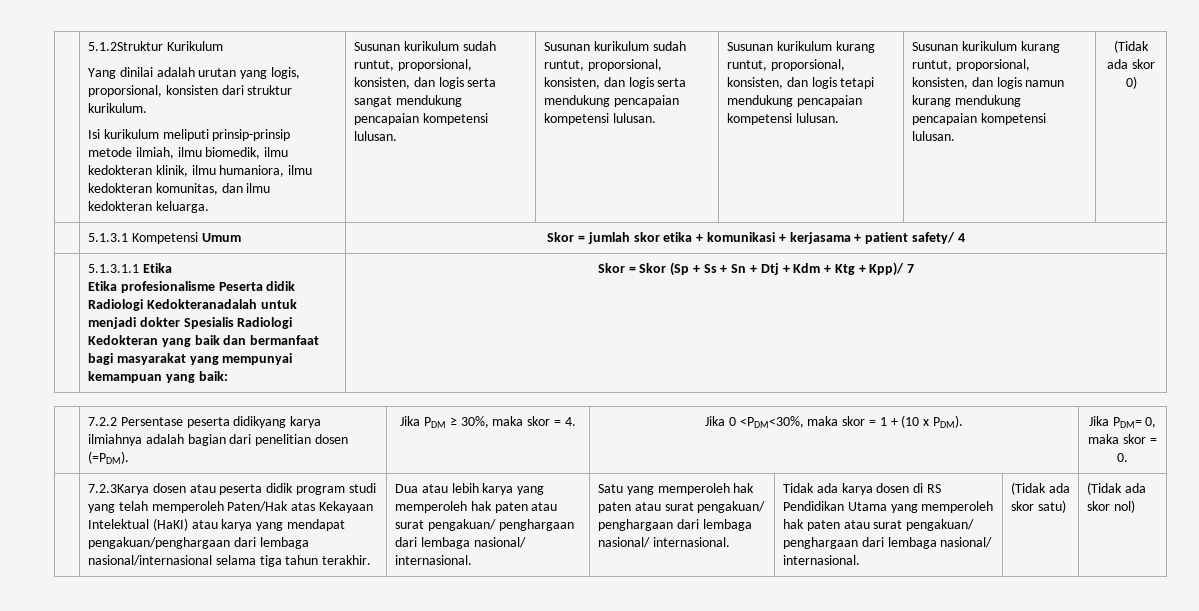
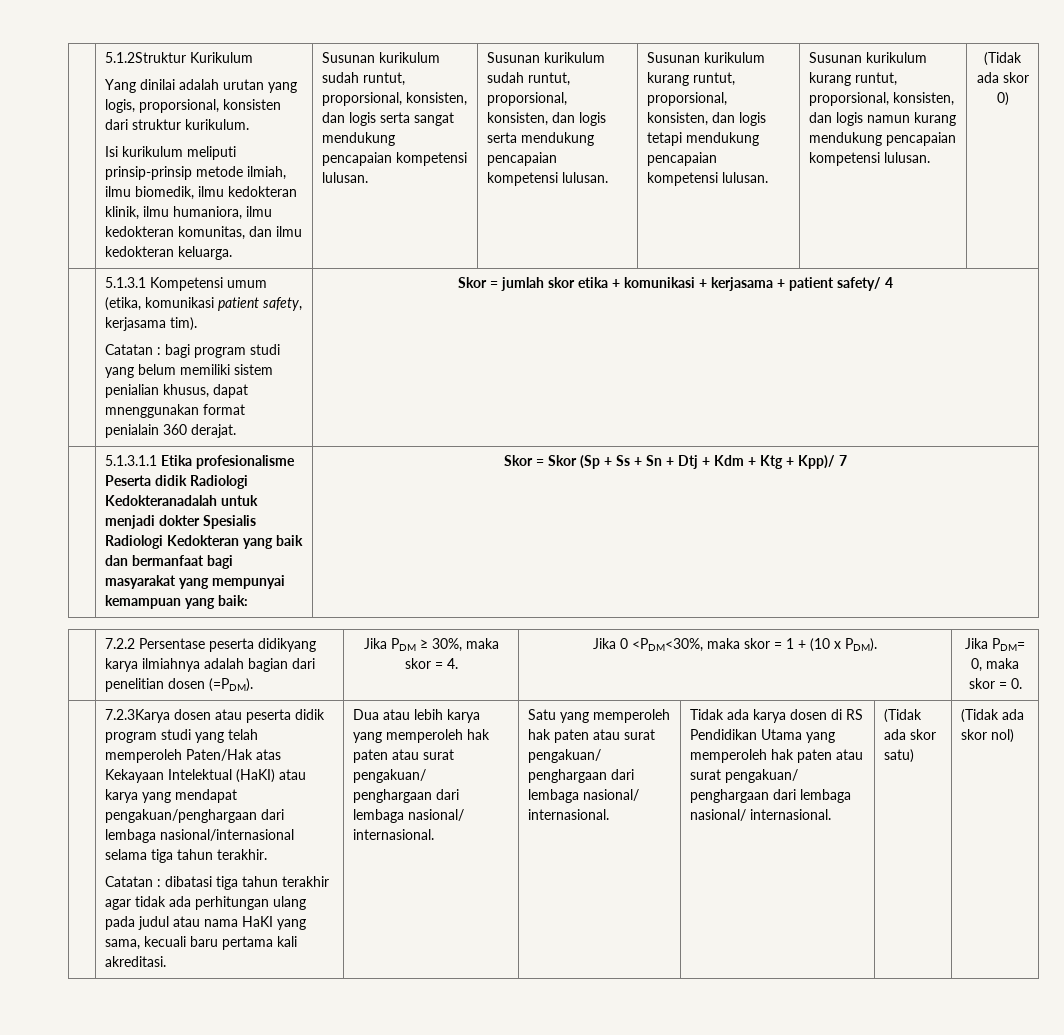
[201,233,241,242] Umum -> [227,280,268,288] [105,297,303,311] [105,317,198,331] [105,344,281,358] [105,364,274,378] [105,384,249,398] [105,404,246,418] [105,424,237,438] umum (etika, komunikasi patient safety, kerjasama tim). // Catatan : bagi program studi yang belum memiliki sistem penialian khusus, dapat mnenggunakan format penialain 360 derajat.
[88,281,118,291] // Etika -> (193, 460) none
(372, 560) none -> [105,876,330,890] [105,896,307,910] [105,916,307,930] [105,936,298,950] [105,956,167,967] // Catatan : dibatasi tiga tahun terakhir agar tidak ada perhitungan ulang pada judul atau nama HaKI yang sama, kecuali baru pertama kali akreditasi.

